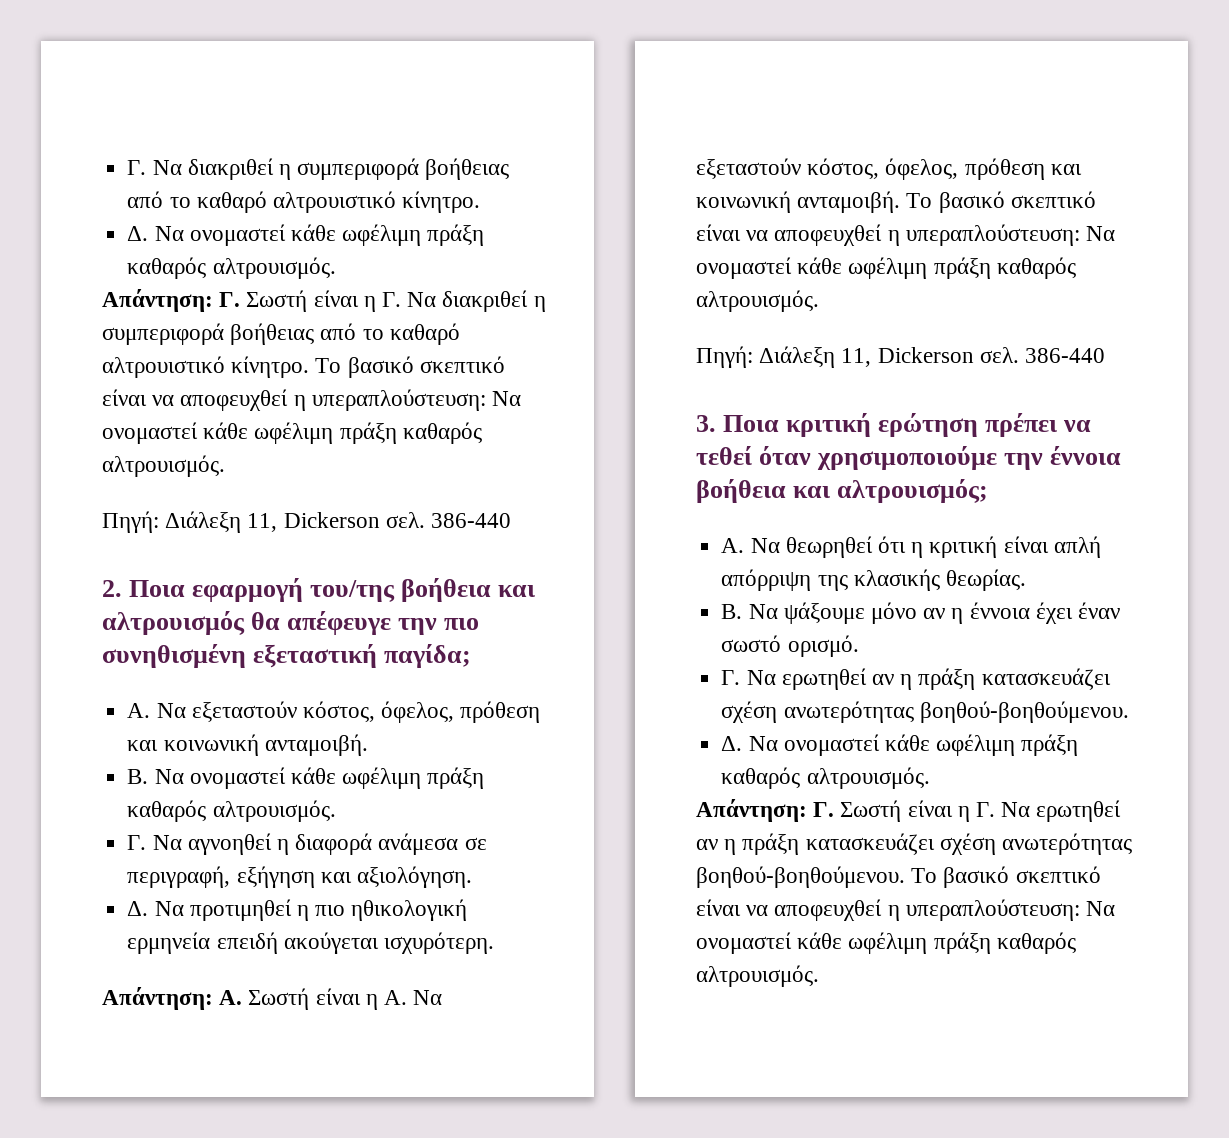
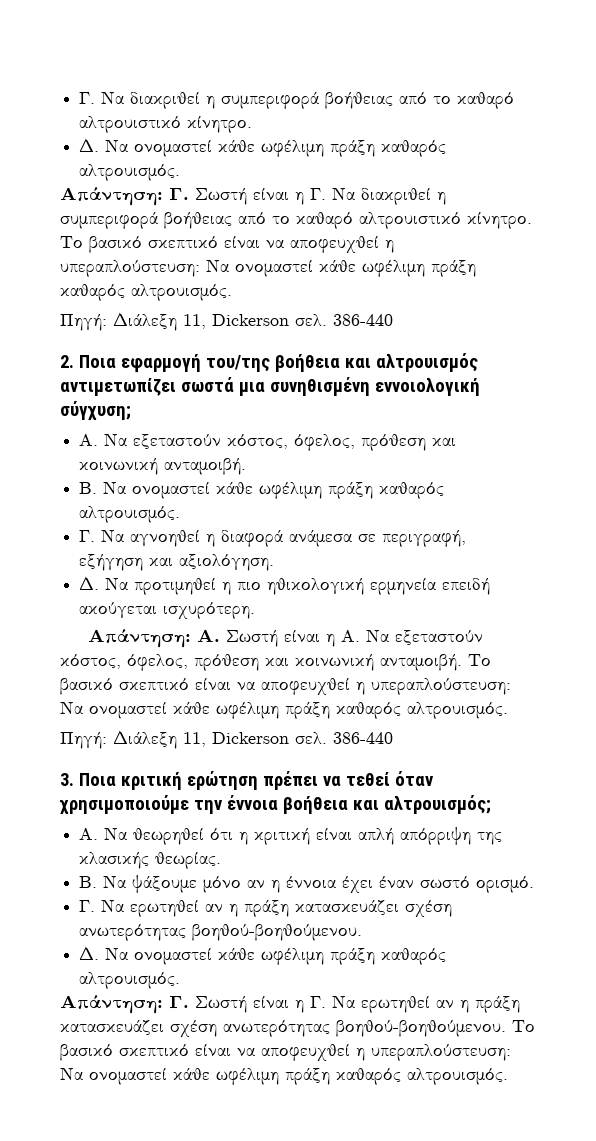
[251,611,480,635] [102,644,472,668] θα απέφευγε την πιο συνηθισμένη εξεταστική παγίδα; -> [60,377,480,396] [60,401,131,421] αντιμετωπίζει σωστά μια συνηθισμένη εννοιολογική σύγχυση;

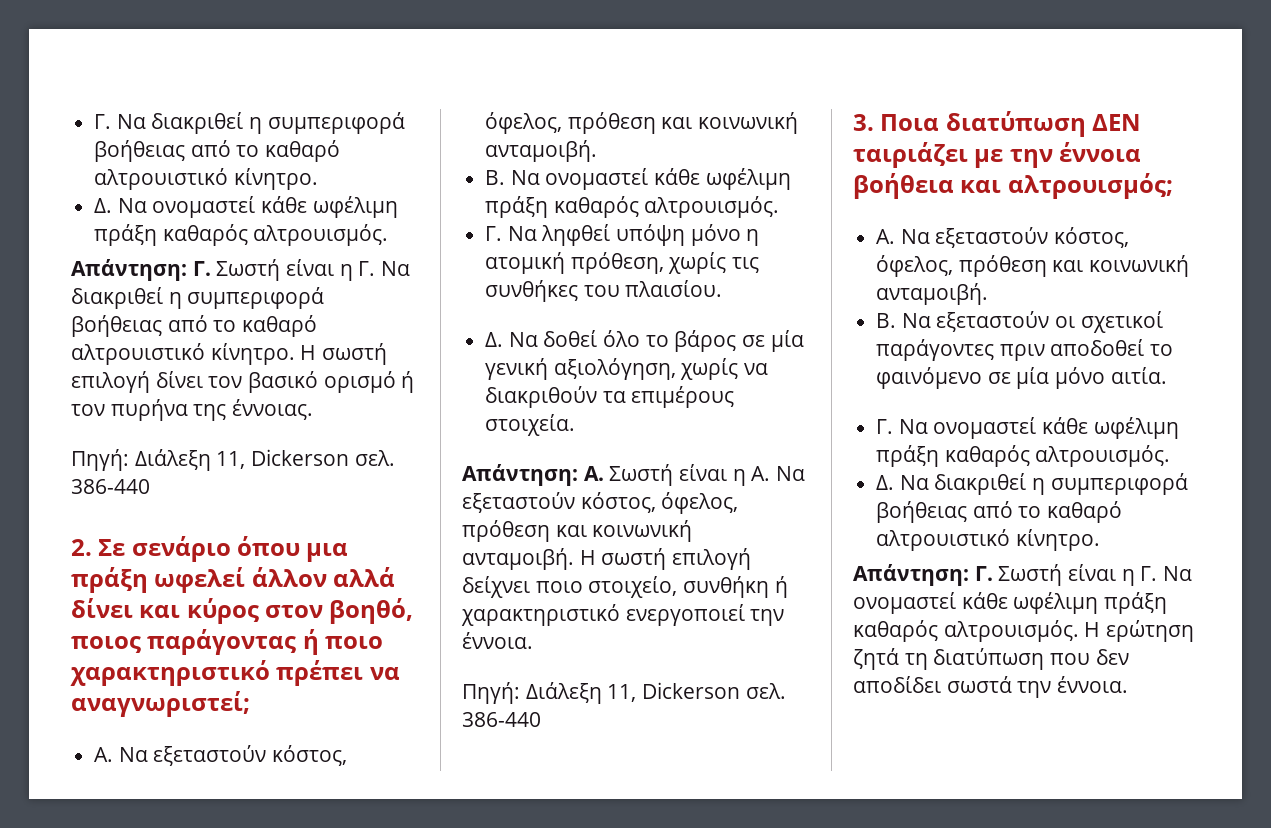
[60,236,394,253] [60,259,476,277] [60,284,232,301] Το βασικό σκεπτικό είναι να αποφευχθεί η υπεραπλούστευση: Να ονομαστεί κάθε ωφέλιμη πράξη καθαρός αλτρουισμός. -> [300,343,388,365] [71,371,415,393] [71,399,314,421] Η σωστή επιλογή δίνει τον βασικό ορισμό ή τον πυρήνα της έννοιας.
[78,353,478,373] [60,377,480,396] [60,401,131,421] Ποια εφαρμογή του/της βοήθεια και αλτρουισμός αντιμετωπίζει σωστά μια συνηθισμένη εννοιολογική σύγχυση; -> [98,536,349,562] [71,567,396,593] [71,598,414,624] [71,629,384,655] [70,660,400,686] [71,691,250,717] Σε σενάριο όπου μια πράξη ωφελεί άλλον αλλά δίνει και κύρος στον βοηθό, ποιος παράγοντας ή ποιο χαρακτηριστικό πρέπει να αναγνωριστεί;
[130,530,467,547] [79,554,275,571] [79,576,491,595] [79,602,256,619] αγνοηθεί η διαφορά ανάμεσα σε περιγραφή, εξήγηση και αξιολόγηση. // Δ. Να προτιμηθεί η πιο ηθικολογική ερμηνεία επειδή ακούγεται ισχυρότερη. -> [541,224,760,246] [485,252,760,274] [485,280,723,302] [485,330,804,352] [485,358,769,380] [485,386,735,408] [485,414,576,436] ληφθεί υπόψη μόνο η ατομική πρόθεση, χωρίς τις συνθήκες του πλαισίου. // Δ. Να δοθεί όλο το βάρος σε μία γενική αξιολόγηση, χωρίς να διακριθούν τα επιμέρους στοιχεία.
[468,654,491,666] [60,678,511,695] [60,701,508,719] Το βασικό σκεπτικό είναι να αποφευχθεί η υπεραπλούστευση: Να ονομαστεί κάθε ωφέλιμη πράξη καθαρός αλτρουισμός. -> [579,548,752,570] [462,576,788,598] [461,604,785,626] [462,632,533,649] Η σωστή επιλογή δείχνει ποιο στοιχείο, συνθήκη ή χαρακτηριστικό ενεργοποιεί την έννοια.
[120,771,434,790] [60,795,189,815] κριτική ερώτηση πρέπει να τεθεί όταν χρησιμοποιούμε -> [945,111,1142,137] [853,142,1004,168] διατύπωση ΔΕΝ ταιριάζει με
[133,827,503,845] [79,852,222,869] [79,875,535,893] [79,899,453,917] [79,924,363,941] [79,946,447,965] [79,972,181,989] [60,995,520,1014] [60,1020,535,1037] [60,1044,511,1061] [60,1067,508,1085] θεωρηθεί ότι η κριτική είναι απλή απόρριψη της κλασικής θεωρίας. // Β. Να ψάξουμε μόνο αν η έννοια έχει έναν σωστό ορισμό. // Γ. Να ερωτηθεί αν η πράξη κατασκευάζει σχέση ανωτερότητας βοηθού-βοηθούμενου. // Δ. Να ονομαστεί κάθε ωφέλιμη πράξη καθαρός αλτρουισμός. // Απάντηση: Γ. Σωστή είναι η Γ. Να ερωτηθεί αν η πράξη κατασκευάζει σχέση ανωτερότητας βοηθού-βοηθούμενου. Το βασικό σκεπτικό είναι να αποφευχθεί η υπεραπλούστευση: Να ονομαστεί κάθε ωφέλιμη πράξη καθαρός αλτρουισμός. -> [935,227,1130,248] [876,255,1190,277] [876,283,989,305] [876,311,1163,333] [876,339,1174,361] [876,367,1167,389] [876,417,1179,439] [876,445,1171,467] [876,473,1188,495] [876,501,1123,523] [876,529,1100,551] [853,564,1192,586] [853,592,1168,614] [853,620,1195,642] [853,648,1129,670] [853,676,1129,698] εξεταστούν κόστος, όφελος, πρόθεση και κοινωνική ανταμοιβή. // Β. Να εξεταστούν οι σχετικοί παράγοντες πριν αποδοθεί το φαινόμενο σε μία μόνο αιτία. // Γ. Να ονομαστεί κάθε ωφέλιμη πράξη καθαρός αλτρουισμός. // Δ. Να διακριθεί η συμπεριφορά βοήθειας από το καθαρό αλτρουιστικό κίνητρο. // Απάντηση: Γ. Σωστή είναι η Γ. Να ονομαστεί κάθε ωφέλιμη πράξη καθαρός αλτρουισμός. Η ερώτηση ζητά τη διατύπωση που δεν αποδίδει σωστά την έννοια.

